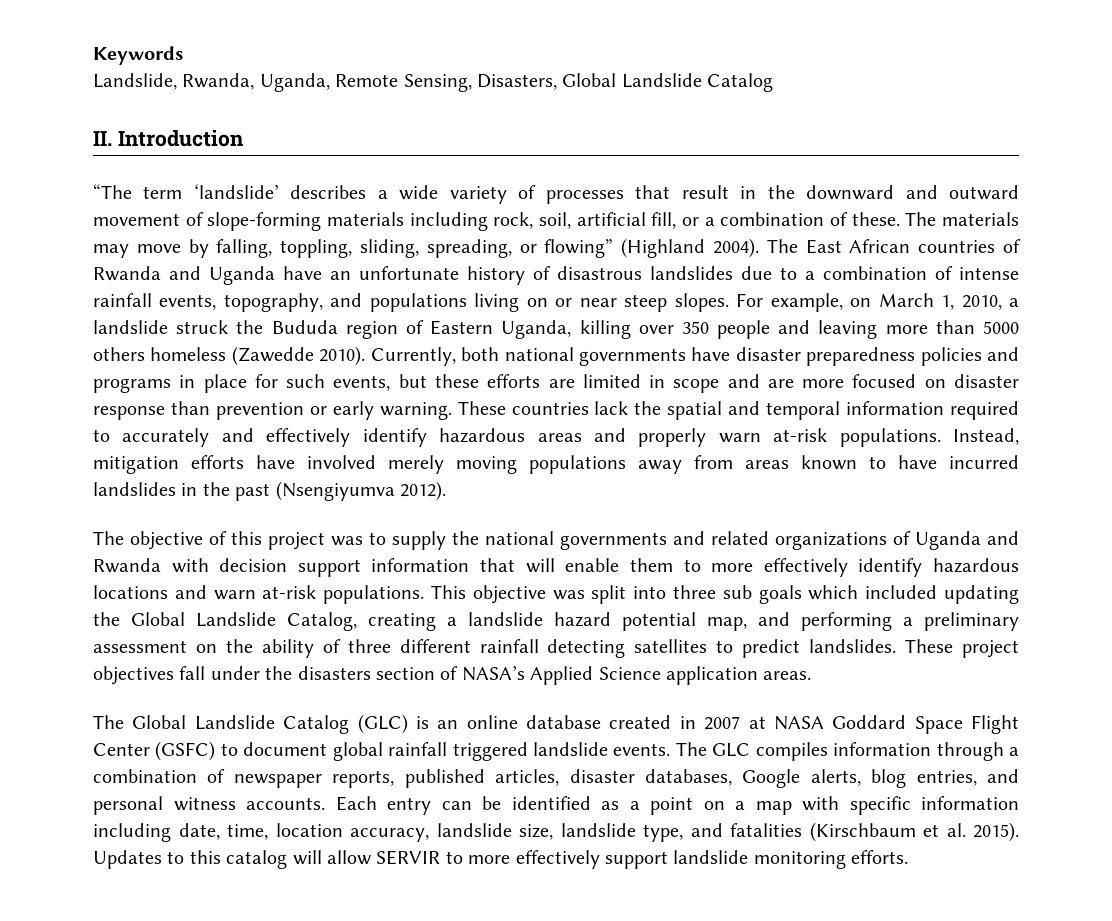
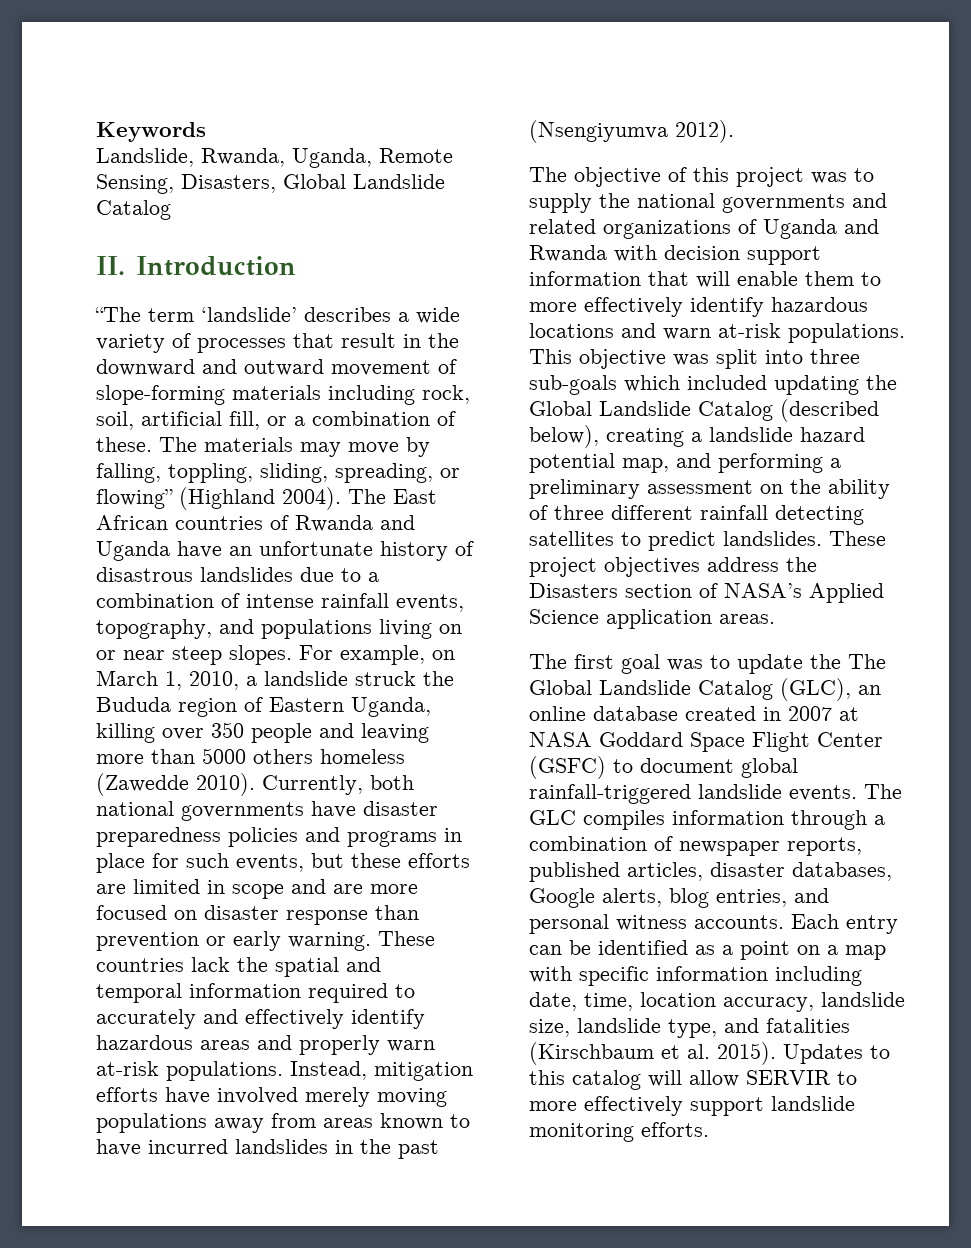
[722,585,802,604] sub goals -> [529,375,617,395] sub-goals
[287,612,357,631] Catalog, -> [698,399,879,422] [529,425,599,448] Catalog (described below),
[179,666,371,680] fall under the disasters -> [707,557,817,572] [529,583,618,598] address the Disasters
[132,714,429,734] Global Landslide Catalog (GLC) is -> [574,654,886,674] [529,678,851,701] first goal was to update the The Global Landslide Catalog (GLC),
[388,742,528,761] rainfall triggered -> [529,784,691,804] rainfall-triggered

